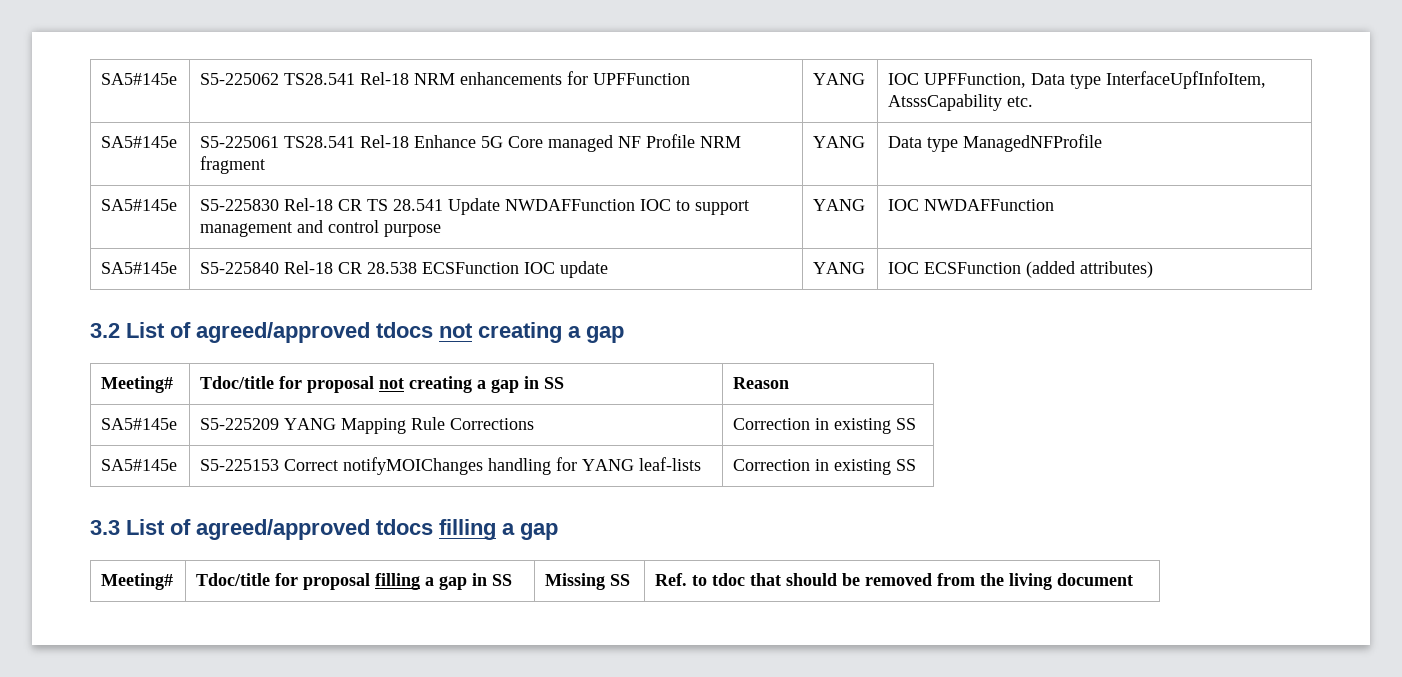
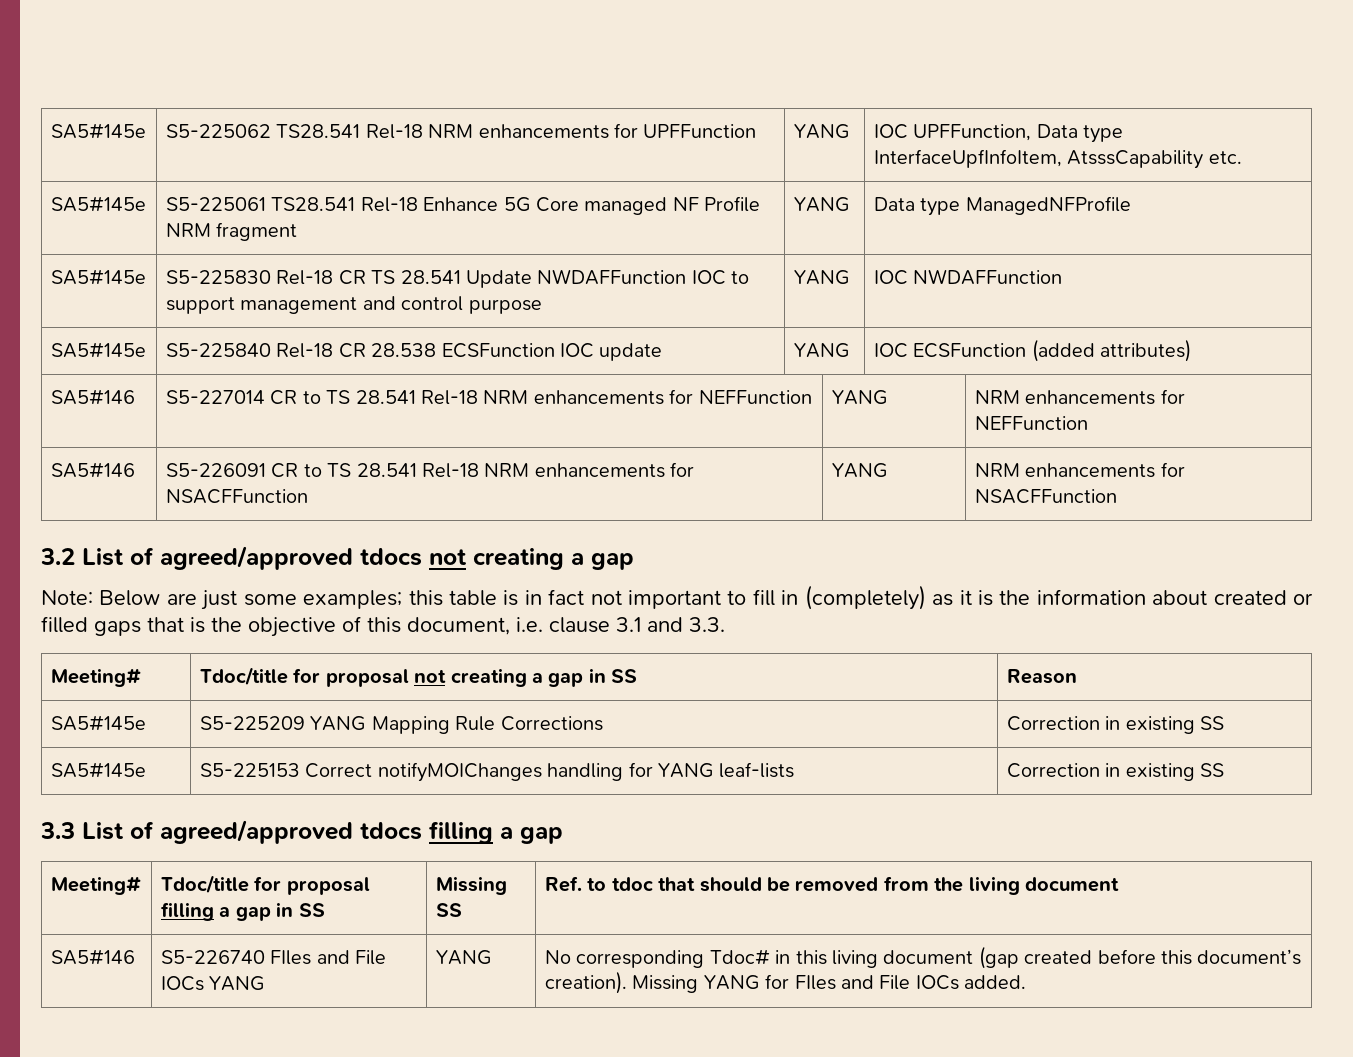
(1154, 269) none -> [50,389,135,405] [165,389,812,405] [831,390,888,405] [974,389,1185,405] [974,416,1088,430] [50,462,135,478] [165,462,695,478] [165,489,308,504] [831,463,888,478] [974,462,1185,478] [974,489,1117,504] // SA5#146 | S5-227014 CR to TS 28.541 Rel-18 NRM enhancements for NEFFunction | YANG | NRM enhancements for NEFFunction // SA5#146 | S5-226091 CR to TS 28.541 Rel-18 NRM enhancements for NSACFFunction | YANG | NRM enhancements for NSACFFunction
(624, 334) none -> [41,585,1313,610] [41,616,725,637] // Note: Below are just some examples; this table is in fact not important to fill in (completely) as it is the information about created or filled gaps that is the objective of this document, i.e. clause 3.1 and 3.3.
(1134, 579) none -> [50,949,135,965] [160,950,387,965] [160,976,266,991] [435,950,492,965] [544,946,1302,969] [544,971,1027,994] // SA5#146 | S5-226740 FIles and File IOCs YANG | YANG | No corresponding Tdoc# in this living document (gap created before this document’s creation). Missing YANG for FIles and File IOCs added.

